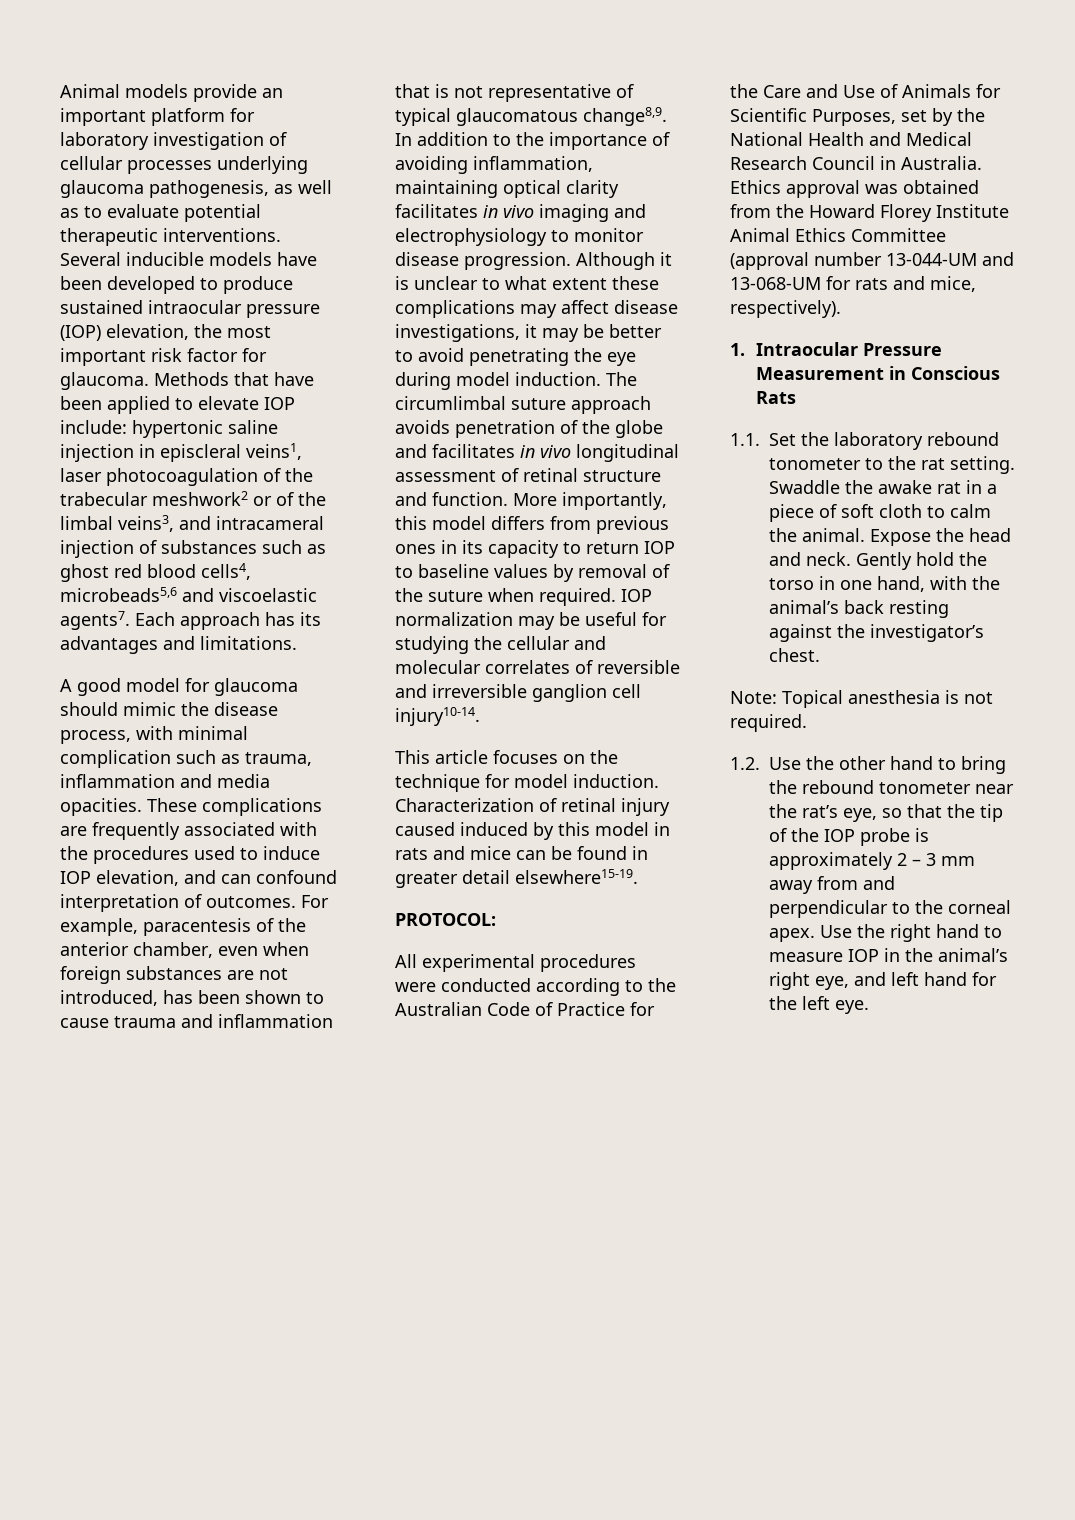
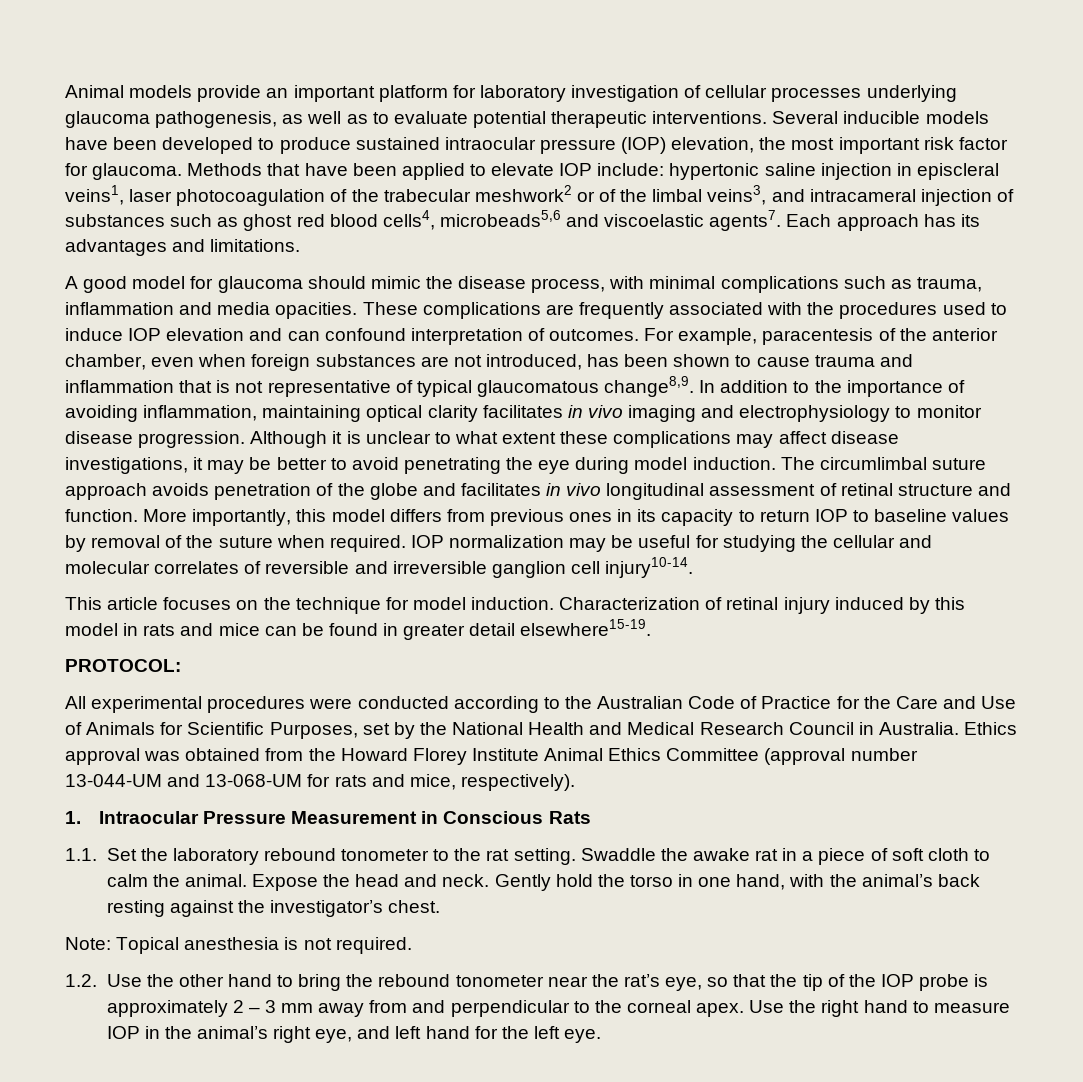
[60,750,171,768] complication -> [720,276,839,293] complications
[96,870,179,886] elevation, -> [166,328,245,341] elevation
[395,822,455,836] caused -> (830, 605) none

